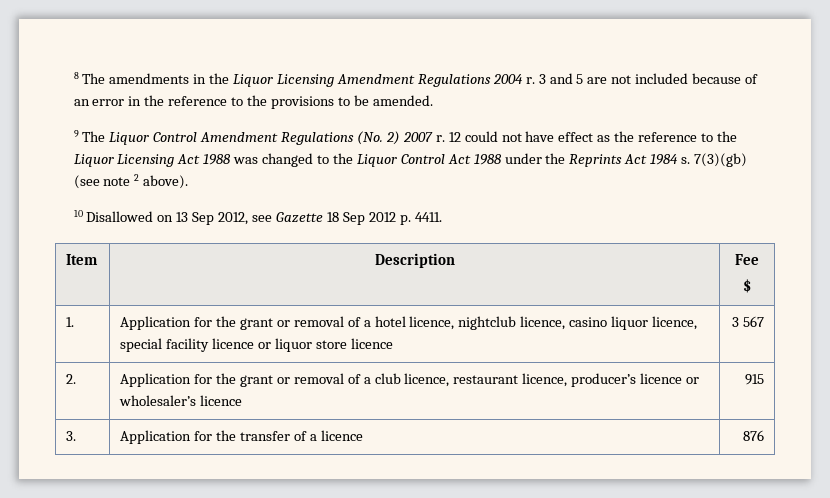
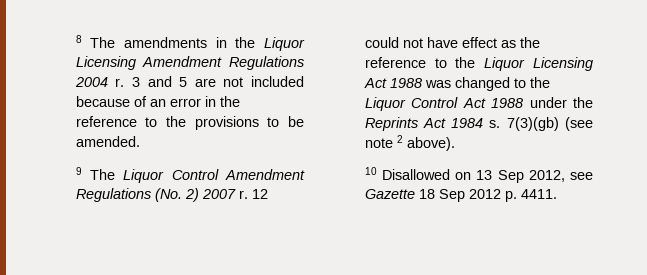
[66,254,99,265] [374,253,455,268] [735,254,759,265] [743,279,751,293] [66,317,75,327] [120,316,698,330] [120,338,393,352] [731,316,764,327] [66,374,77,384] [120,373,700,387] [119,395,243,406] [744,374,764,385] [66,431,77,441] [120,430,363,444] [742,430,764,441] // Item | Description | Fee // $ // 1. | Application for the grant or removal of a hotel licence, nightclub licence, casino liquor licence, special facility licence or liquor store licence | 3 567 // 2. | Application for the grant or removal of a club licence, restaurant licence, producer’s licence or wholesaler’s licence | 915 // 3. | Application for the transfer of a licence | 876 -> (557, 194) none

